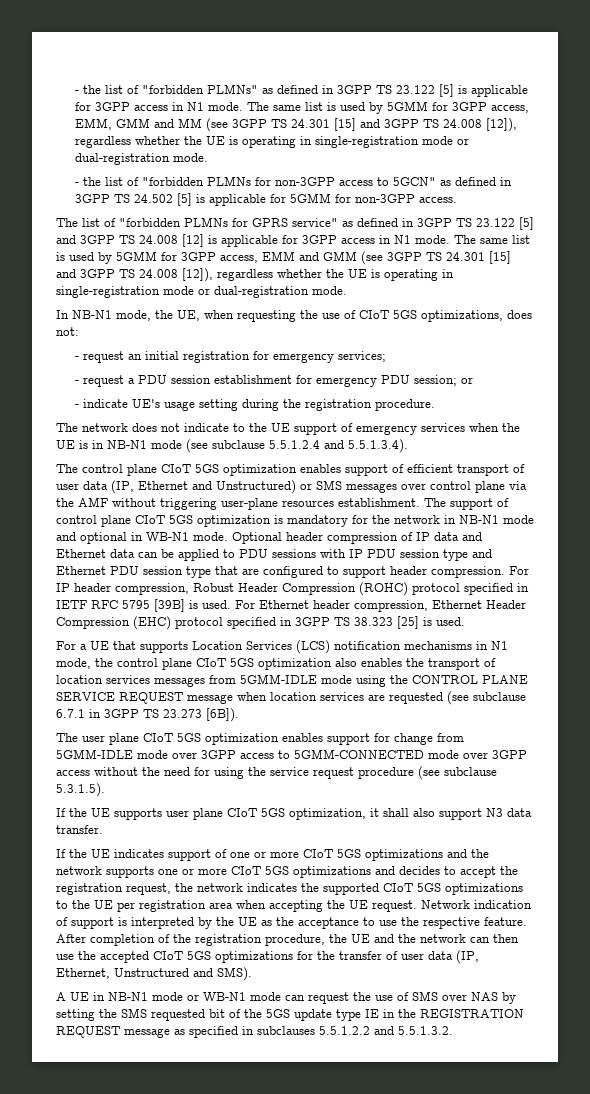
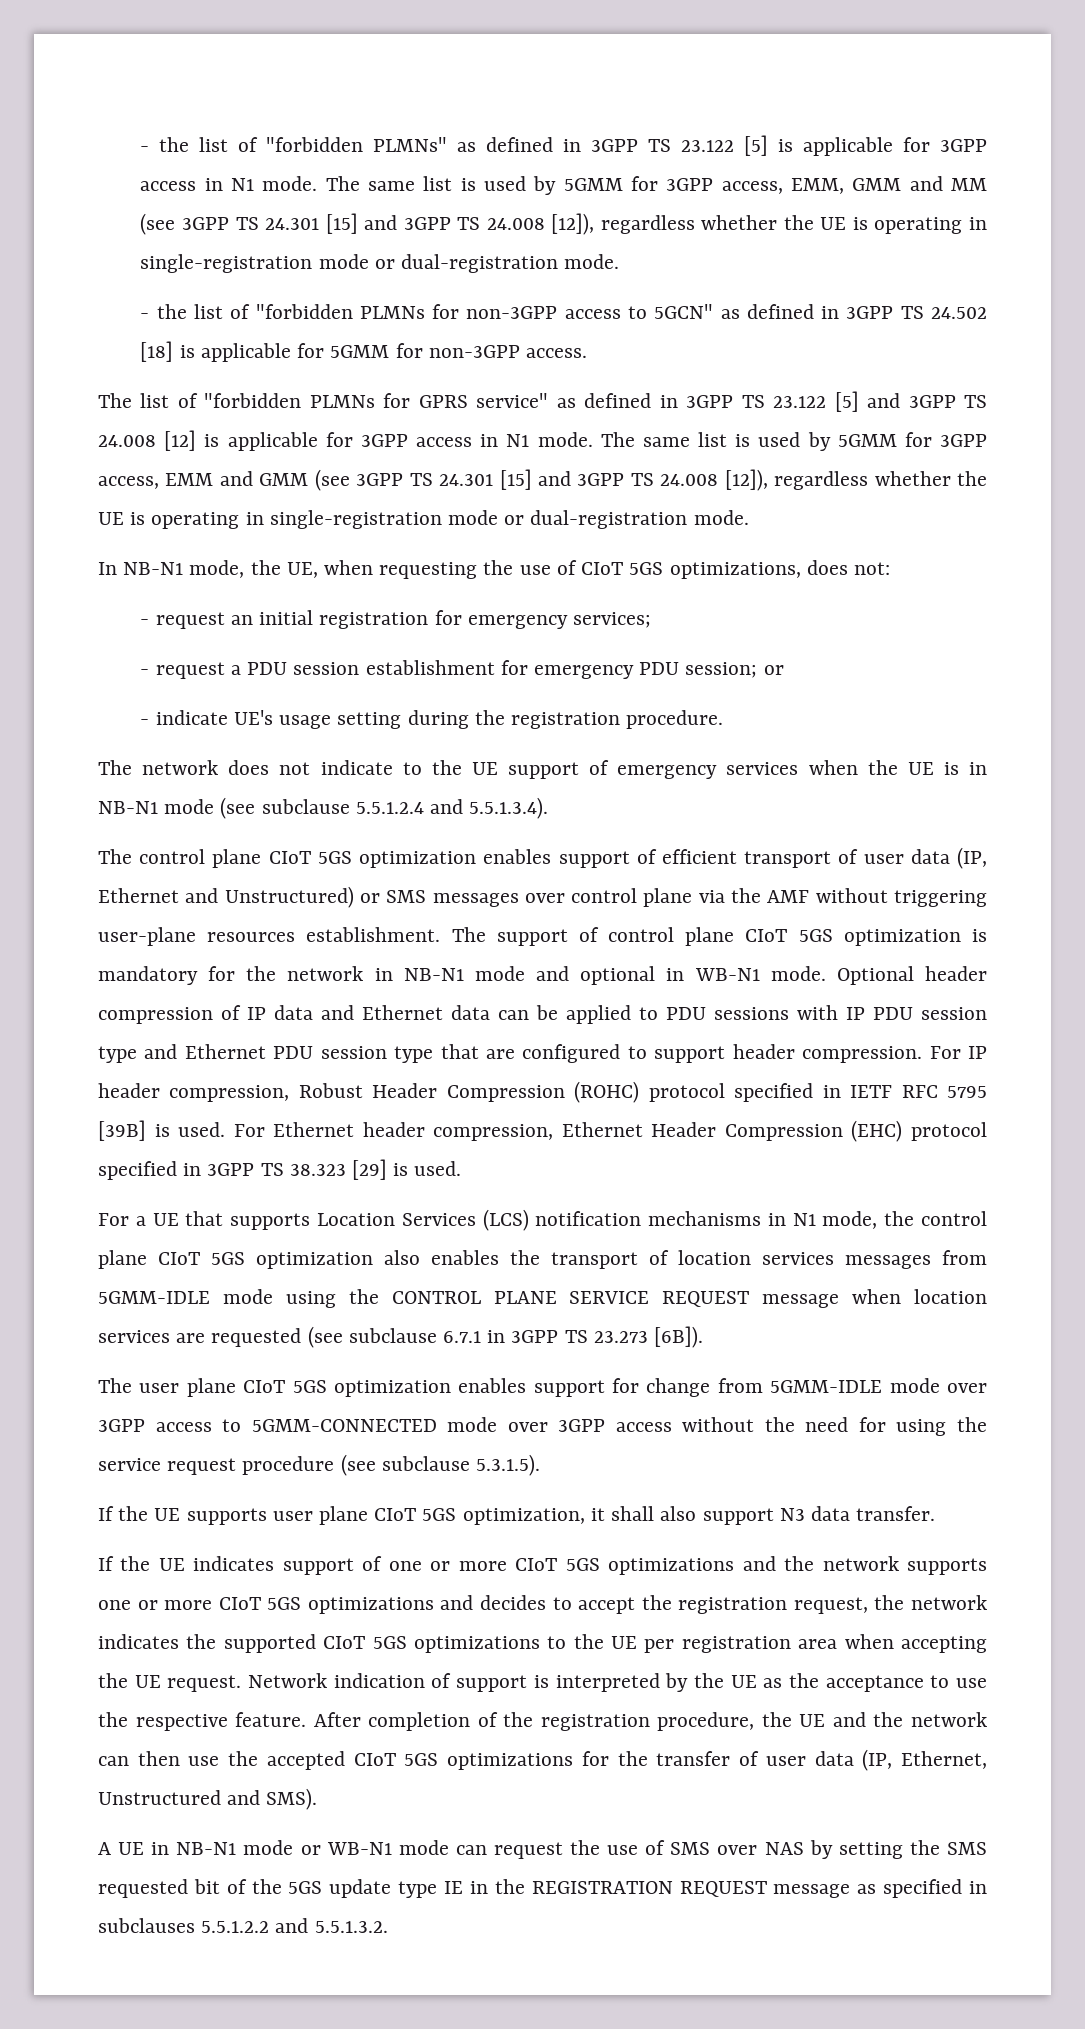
[176,193,192,206] [5] -> [140,341,174,362] [18]
[397,616,419,629] [25] -> [352,1159,388,1180] [29]

